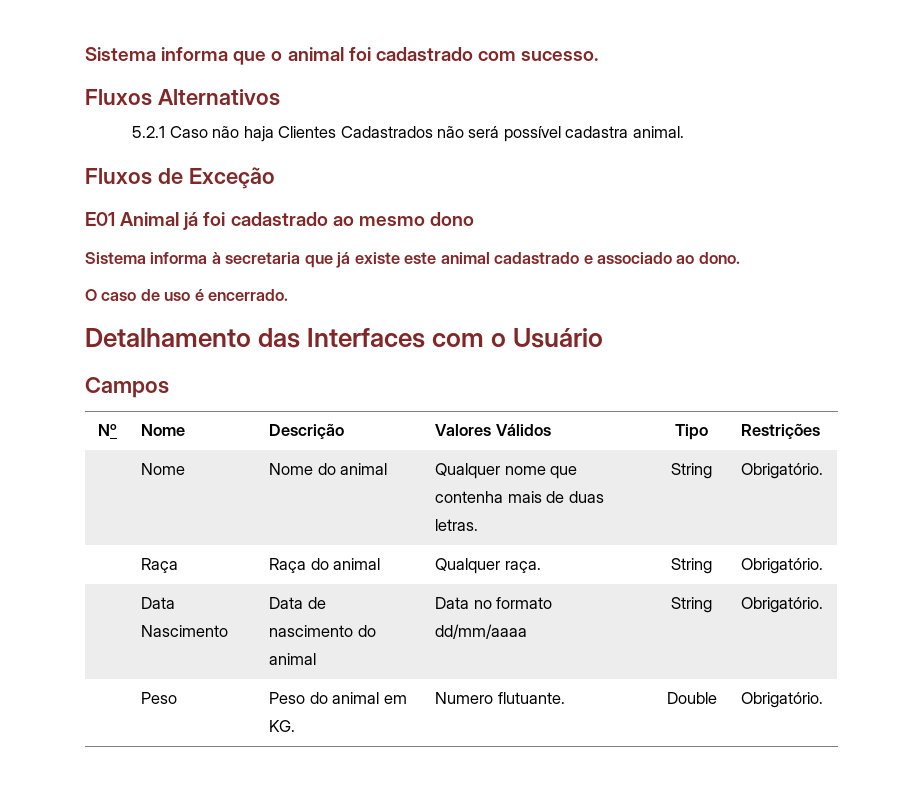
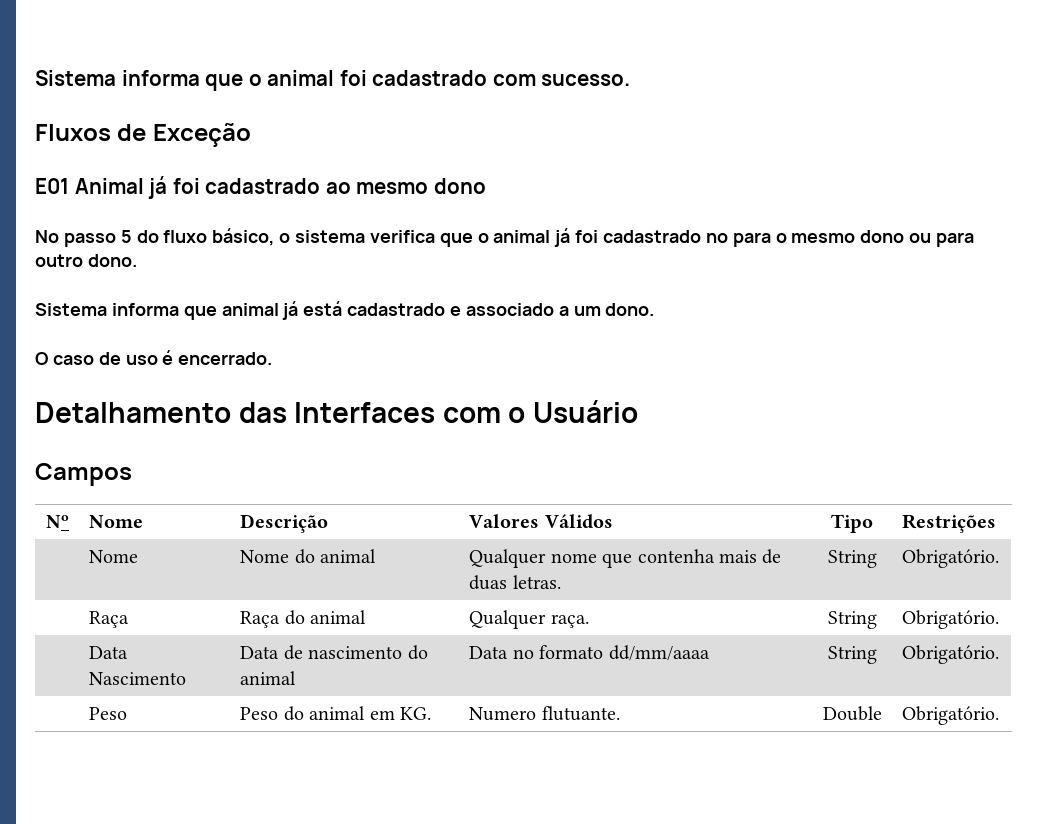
[85,89,280,106] [132,126,684,142] // Fluxos Alternativos // 5.2.1 Caso não haja Clientes Cadastrados não será possível cadastra animal. -> (631, 80) none
[85,252,490,268] Sistema informa à secretaria que já existe este animal -> [35,228,975,247] [35,254,137,267] [35,301,343,320] No passo 5 do fluxo básico, o sistema verifica que o animal já foi cadastrado no para o mesmo dono ou para outro dono. // Sistema informa que animal já está
[676,255,695,264] ao -> [558,306,601,316] a um

